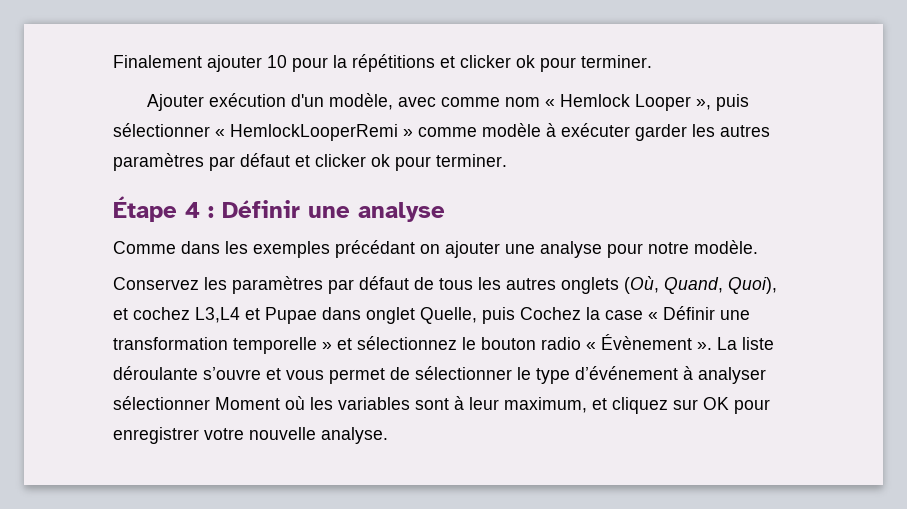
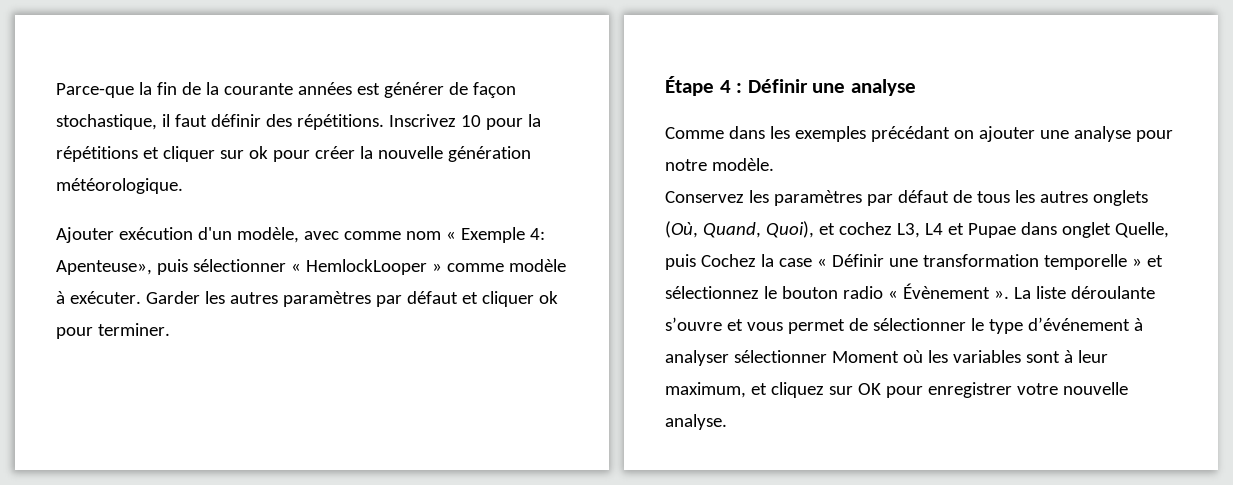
[113,55,262,72] Finalement ajouter -> [56,82,516,98] [56,114,456,130] Parce-que la fin de la courante années est générer de façon stochastique, il faut définir des répétitions. Inscrivez
[460,55,652,72] clicker ok pour terminer. -> [162,146,531,162] [56,178,183,194] cliquer sur ok pour créer la nouvelle génération météorologique.
[560,94,712,111] Hemlock Looper », -> [460,227,545,243] [56,260,152,275] Exemple 4: Apenteuse»,
[230,124,398,141] HemlockLooperRemi -> [305,259,427,275] HemlockLooper
[561,123,687,141] exécuter garder -> [69,291,200,304] exécuter. Garder
[315,154,366,167] clicker -> [481,291,534,307] cliquer
[195,307,240,323] L3,L4 -> [896,223,943,238] L3, L4

